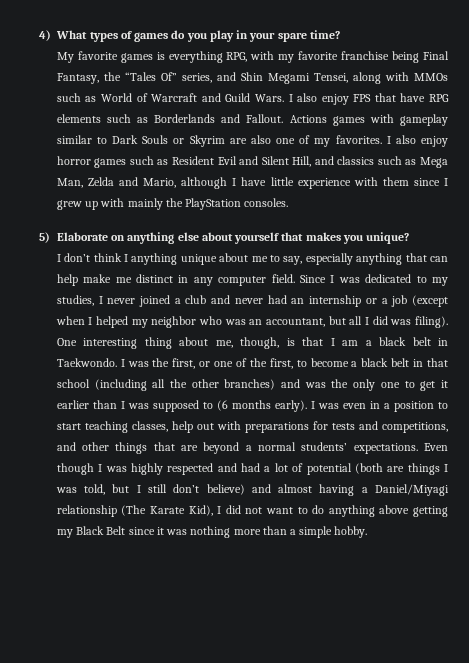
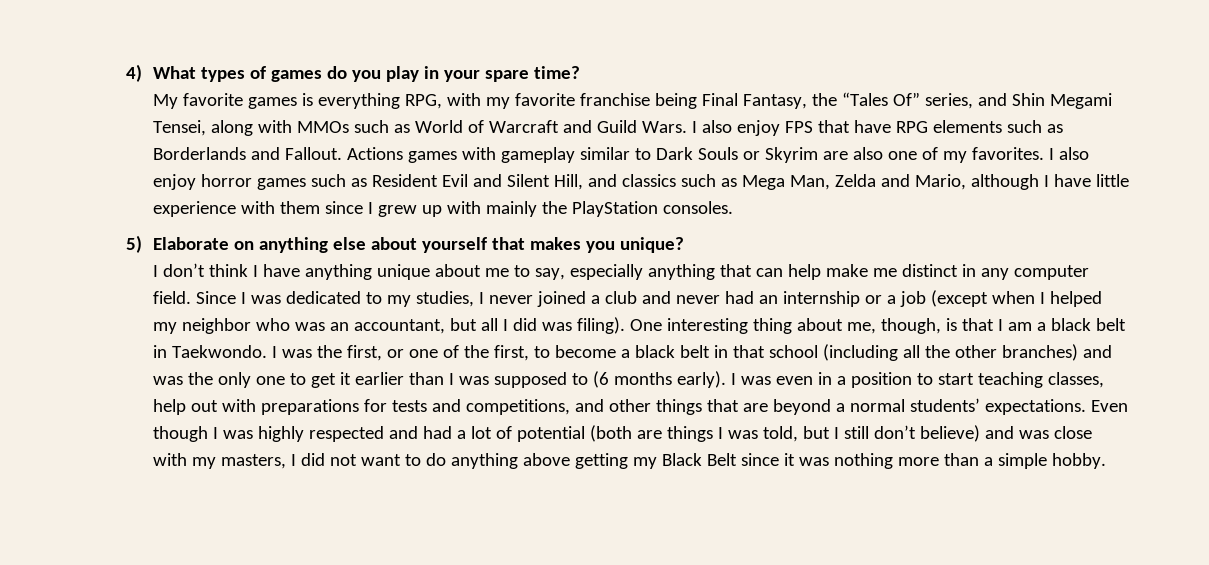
(129, 258) none -> [263,264,301,277] have
[278,484,450,496] [56,505,213,517] almost having a Daniel/Miyagi relationship (The Karate Kid), -> [1019,426,1093,439] [153,453,287,469] was close with my masters,

